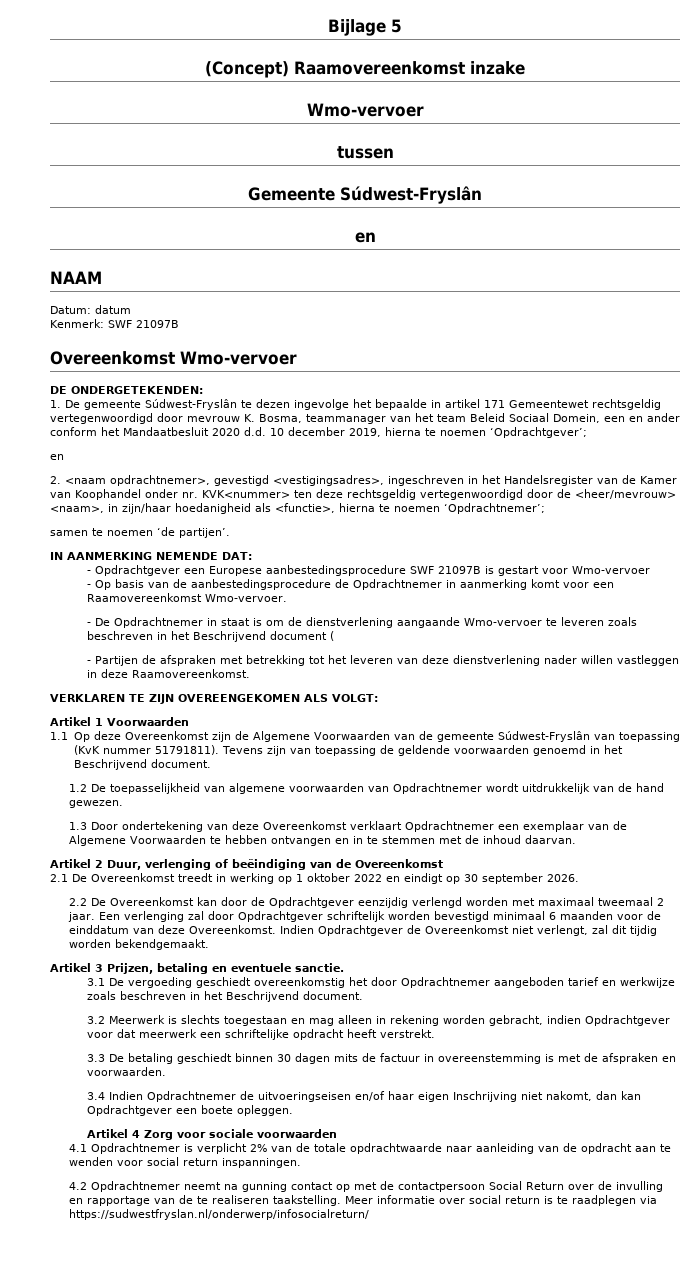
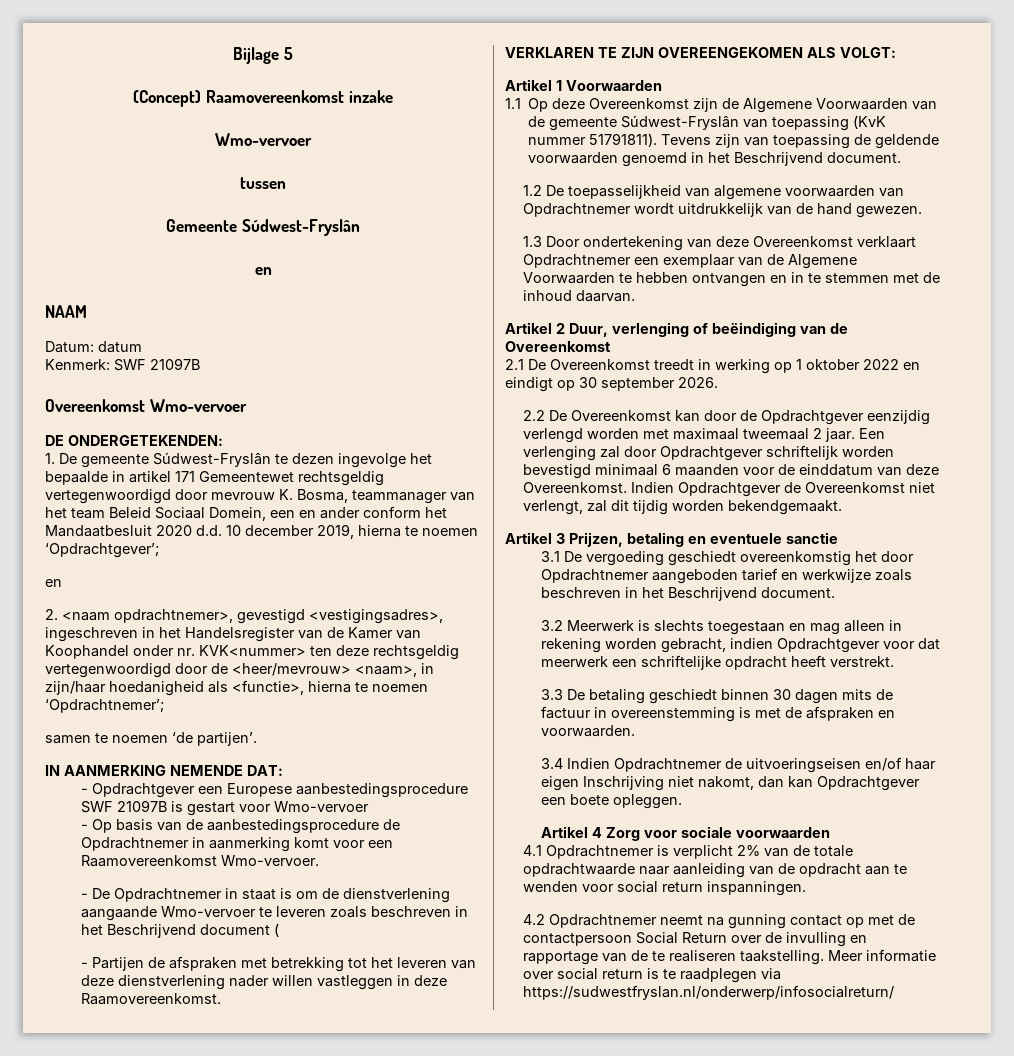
[295,963,344,972] sanctie. -> [786,532,838,544] sanctie

